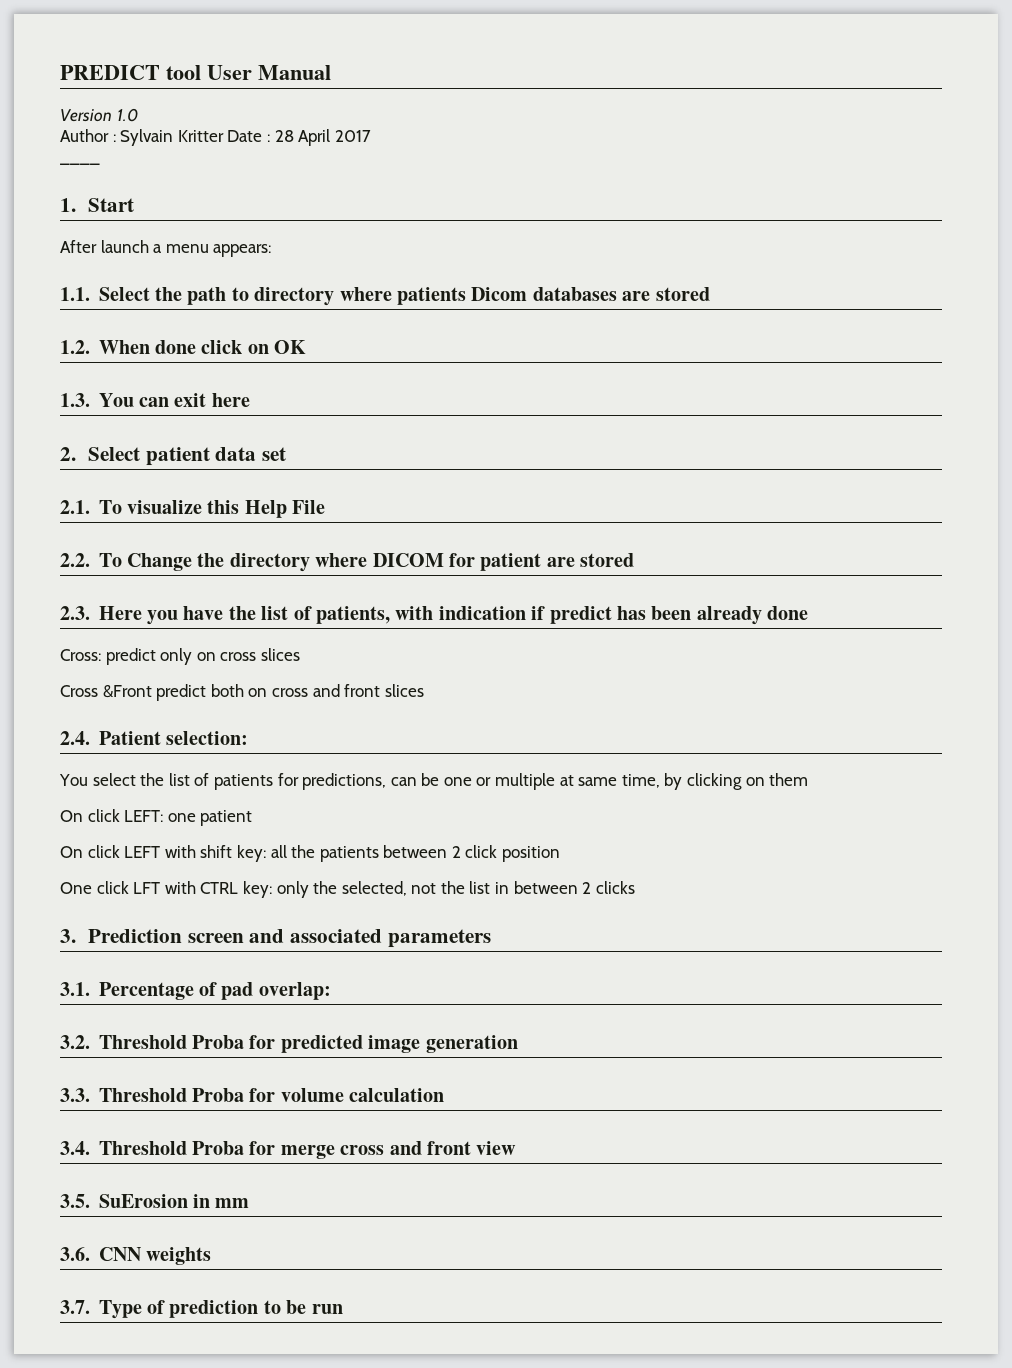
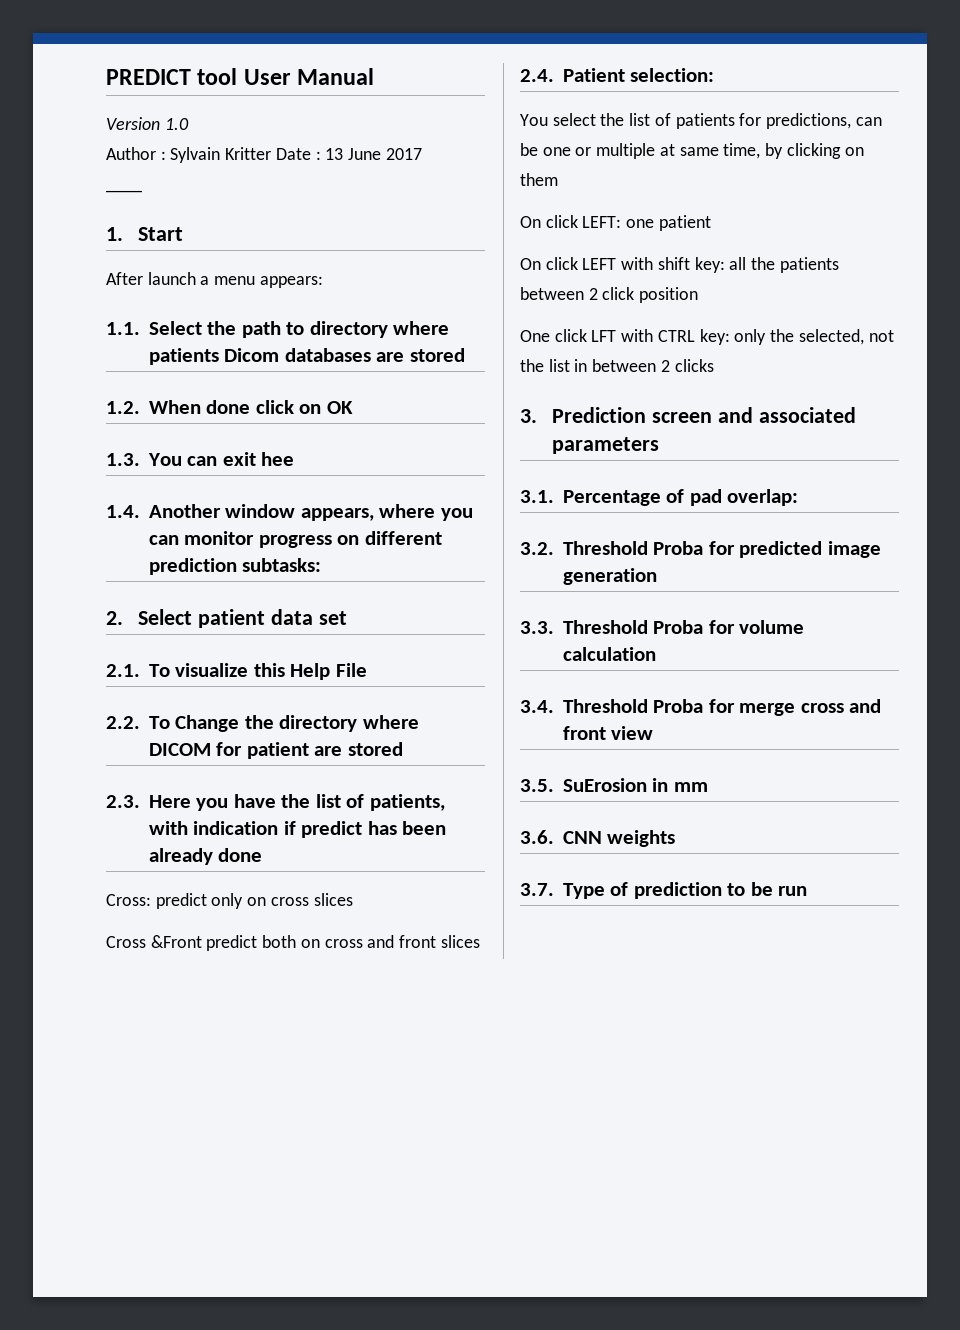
[274,129,331,146] 28 April -> [325,148,382,160] 13 June
[211,393,250,407] here -> [261,452,295,466] [106,504,473,521] [148,531,442,548] [148,558,322,575] hee // 1.4. Another window appears, where you can monitor progress on different prediction subtasks:

